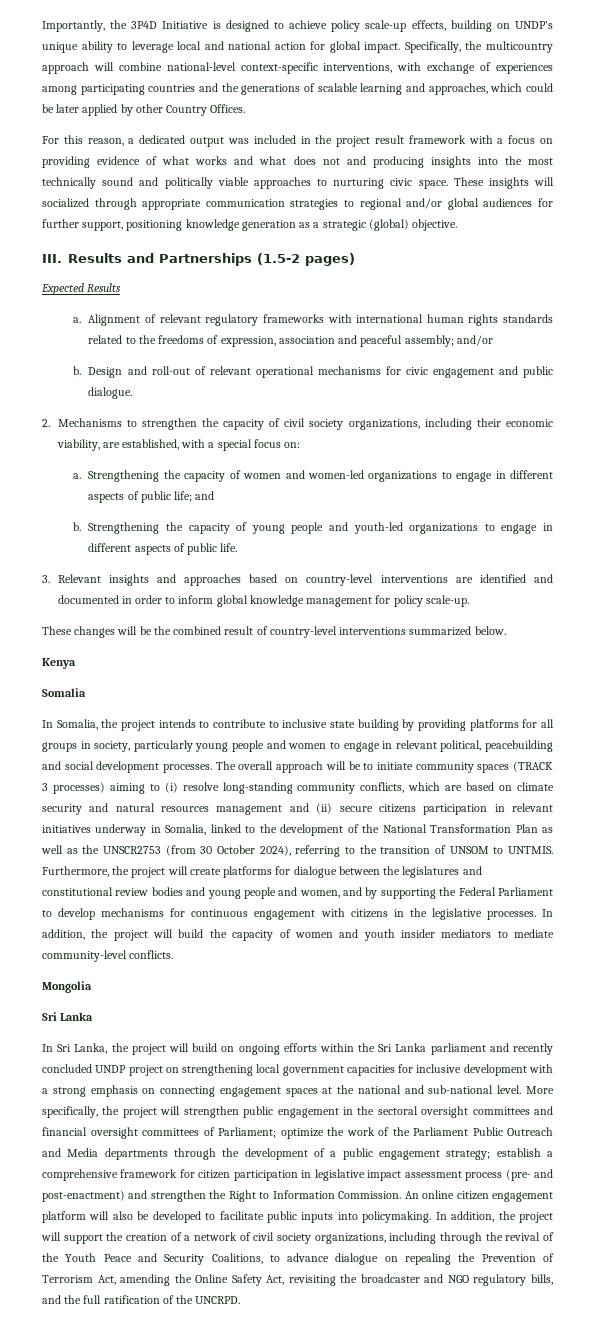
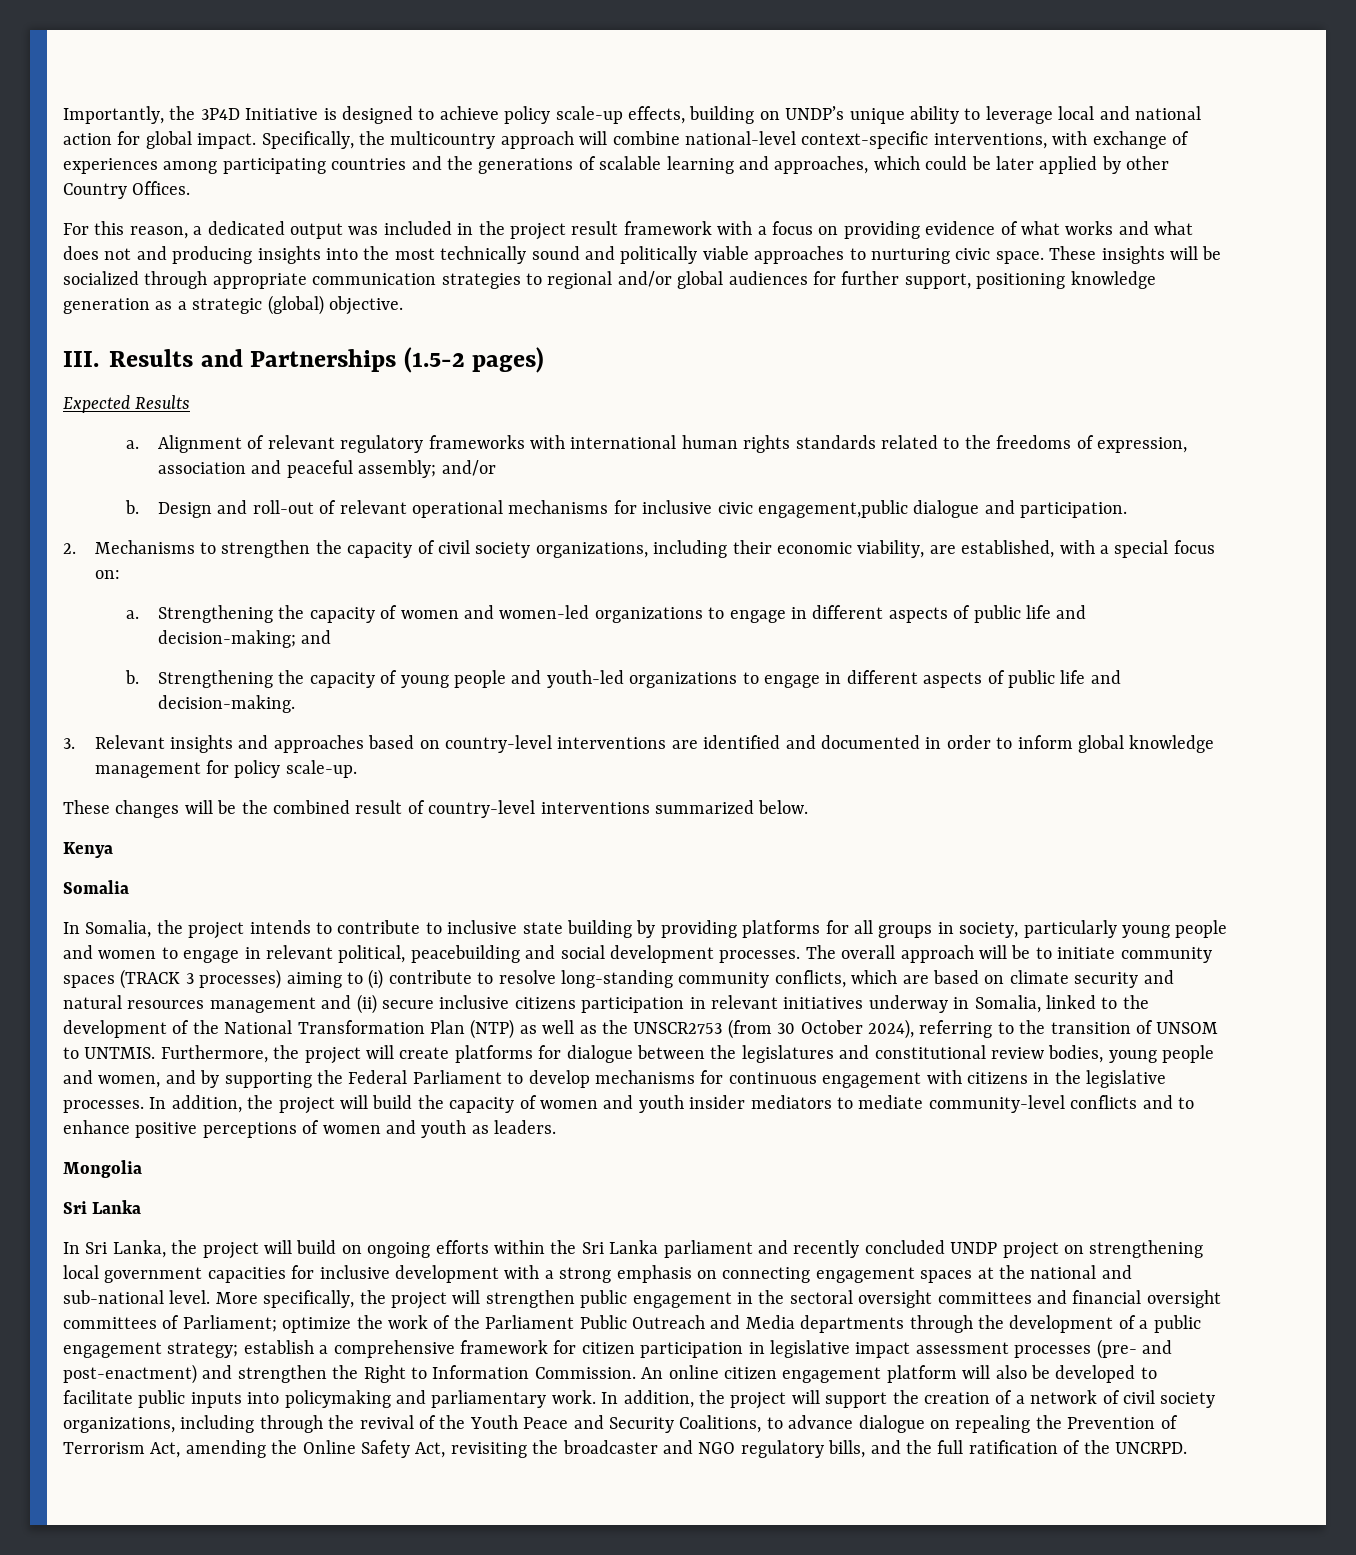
(555, 181) none -> [1202,246,1222,260] be
[405,366,553,378] [88,387,133,399] civic engagement and public dialogue. -> [642,500,1128,518] inclusive civic engagement,public dialogue and participation.
[174,491,193,502] life; -> [1026,605,1087,619] [158,630,297,648] life and decision-making;
[220,543,238,552] life. -> [1060,670,1121,684] [158,695,296,713] life and decision-making.
(178, 787) none -> [388,970,494,984] contribute to
(373, 809) none -> [439,995,510,1009] inclusive
(538, 828) none -> [470,1019,515,1039] (NTP)
[151,887,206,896] bodies and -> [1048,1045,1104,1063] bodies,
[129,950,174,959] conflicts. -> [1070,1095,1194,1109] [63,1120,557,1138] conflicts and to enhance positive perceptions of women and youth as leaders.
[465,1172,503,1181] process -> [1014,1345,1092,1358] processes
[362,1211,432,1223] policymaking. -> [284,1390,596,1408] policymaking and parliamentary work.

